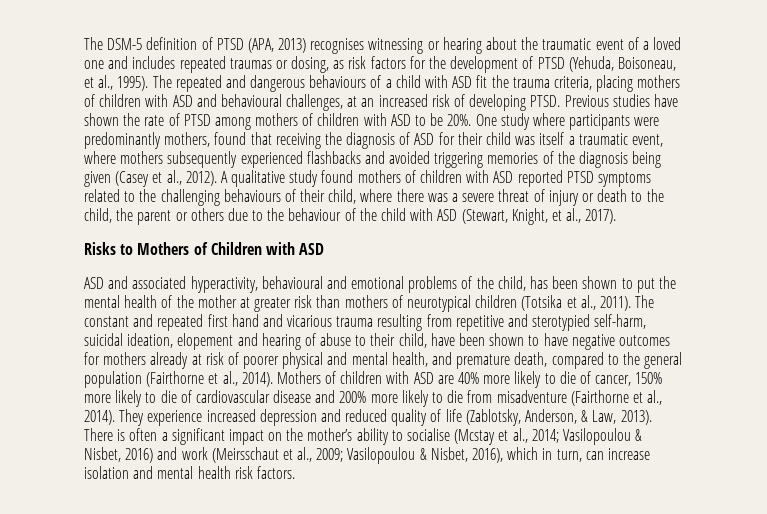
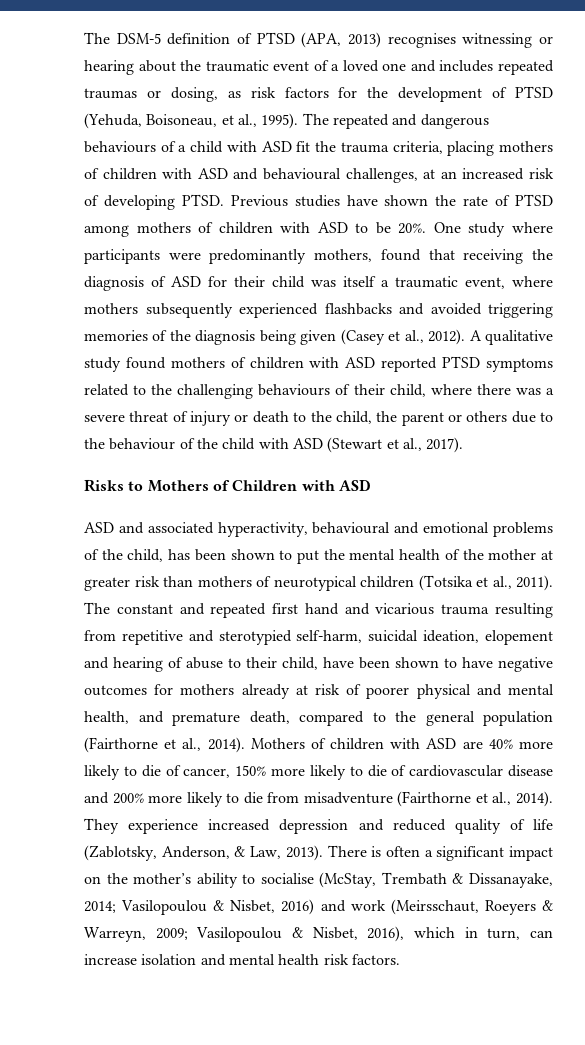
[461,208,548,225] (Stewart, Knight, -> [327,437,383,453] (Stewart
[454,428,528,445] (Mcstay et al., -> [319,872,553,888] (McStay, Trembath & Dissanayake,
[211,447,313,463] (Meirsschaut et al., -> [390,899,553,915] [84,927,146,942] (Meirsschaut, Roeyers & Warreyn,

